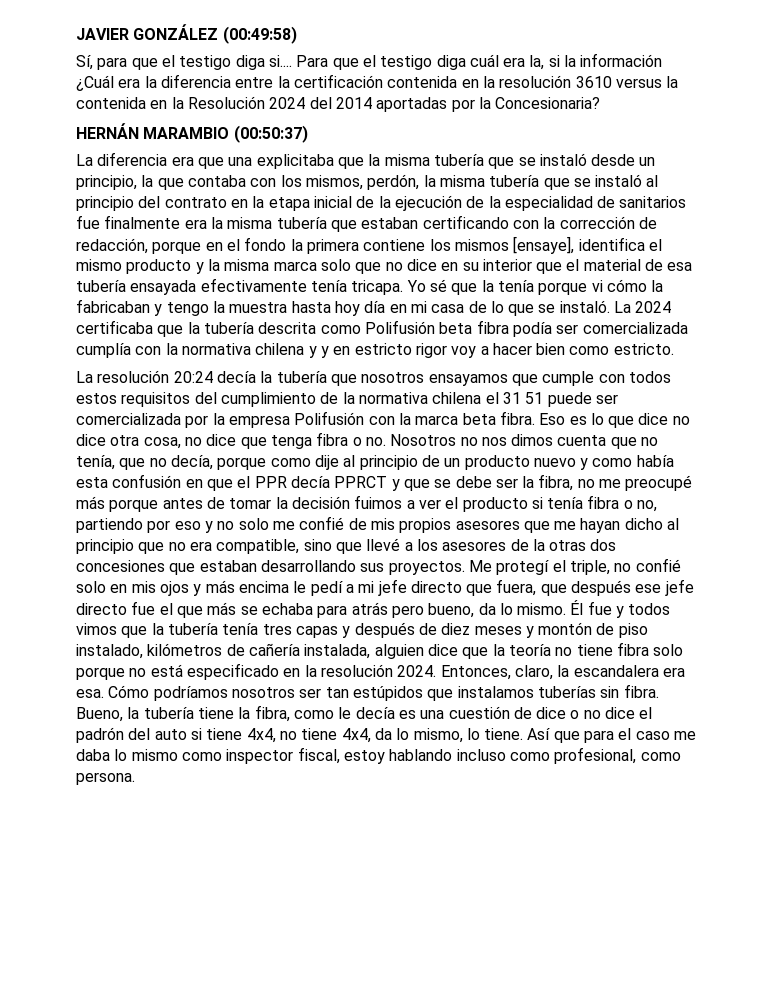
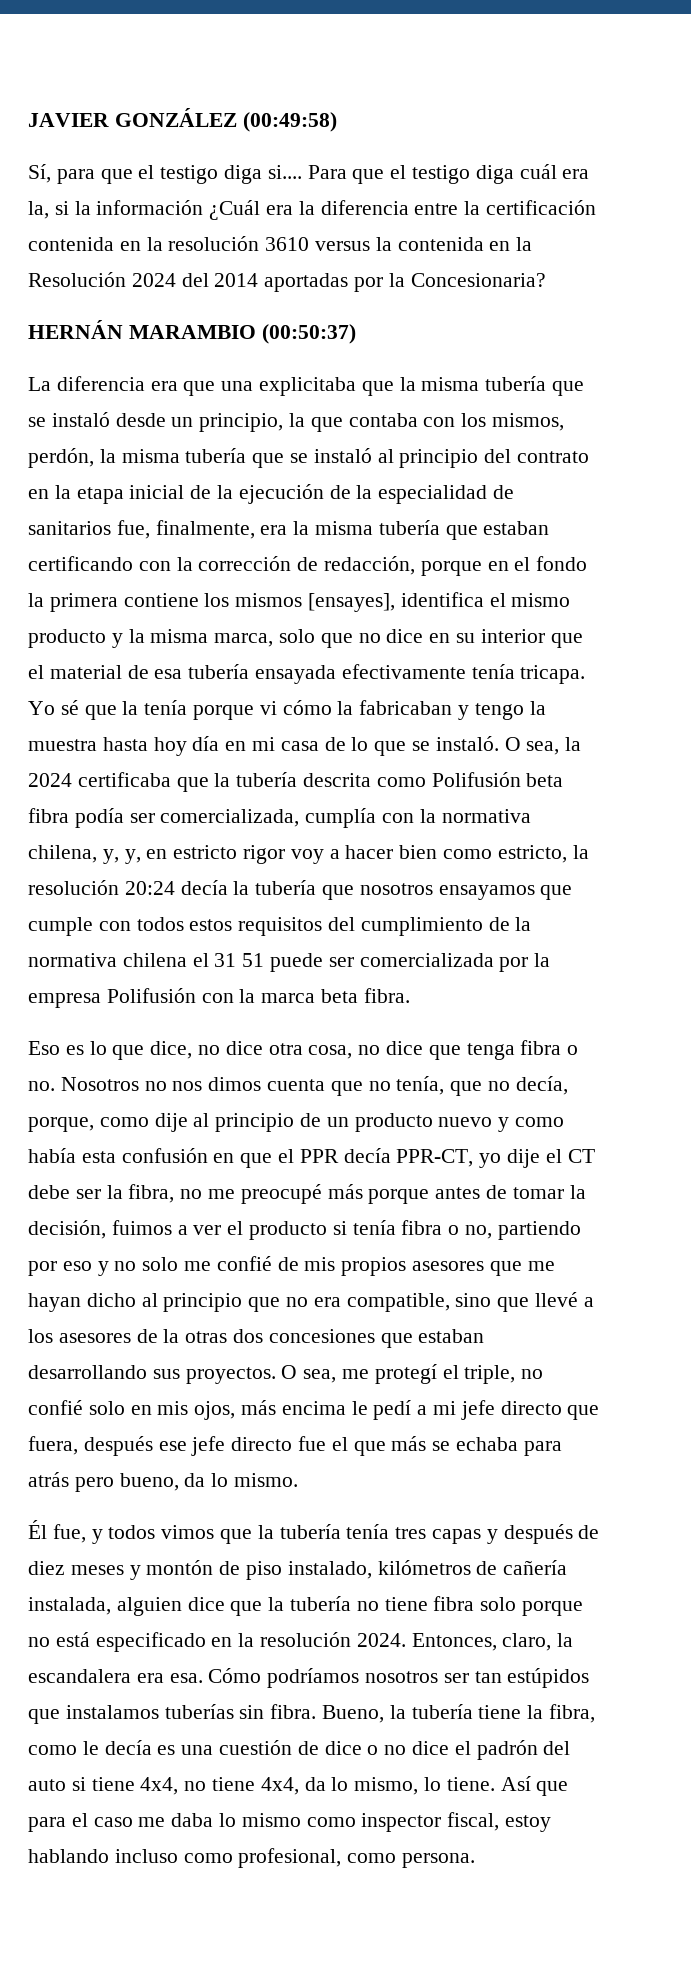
[76,215,181,229] fue finalmente -> [116,520,255,539] fue, finalmente,
[513,236,575,254] [ensaye], -> [308,593,396,612] [ensayes],
[273,261,317,271] marca -> [214,633,274,647] marca,
[614,301,632,313] La -> [504,737,582,755] O sea, la
[582,322,688,334] comercializada -> [160,809,300,827] comercializada,
[255,343,329,358] chilena y y -> [28,845,141,864] chilena, y, y,
[613,343,674,355] [76,371,93,383] estricto. // La -> [497,845,589,863] estricto, la
(535, 418) none -> (410, 995) //
[638,413,669,425] dice -> [150,1041,193,1059] dice,
[217,457,267,470] porque -> [28,1117,94,1132] porque,
[334,476,452,491] PPRCT y que se -> [396,1149,595,1168] PPR-CT, yo dije el CT
[291,496,350,509] decisión -> [28,1220,106,1239] decisión,
[468,560,492,572] Me -> [281,1365,370,1383] O sea, me
[159,581,202,596] ojos y -> [194,1401,236,1420] ojos,
[540,584,567,596] que -> (78, 1445) none
[570,600,612,615] Él fue -> [28,1520,86,1543] // Él fue,
[508,644,551,656] teoría -> [290,1596,352,1611] tubería

